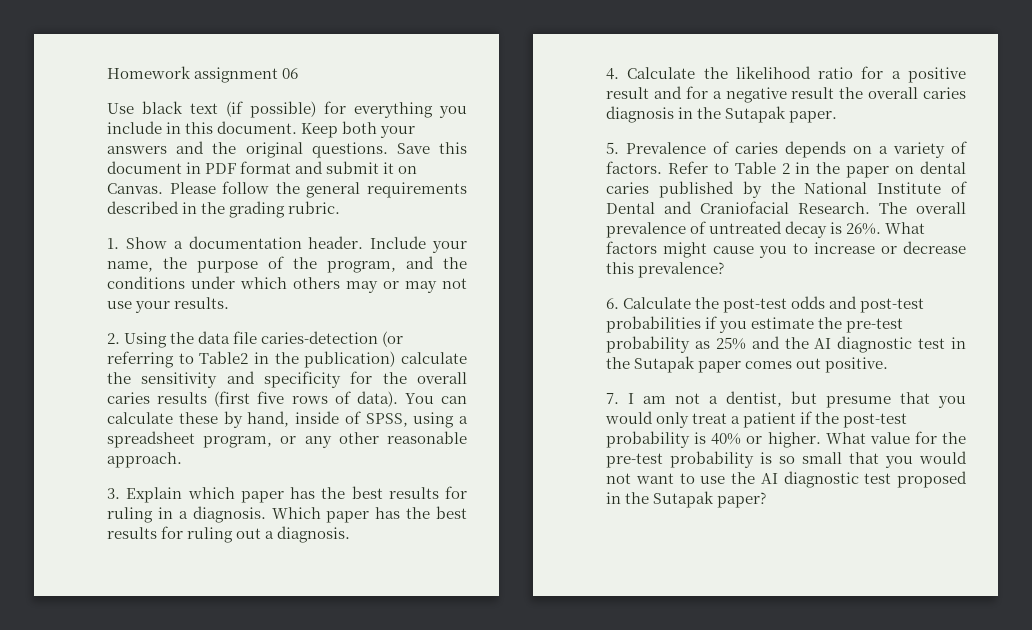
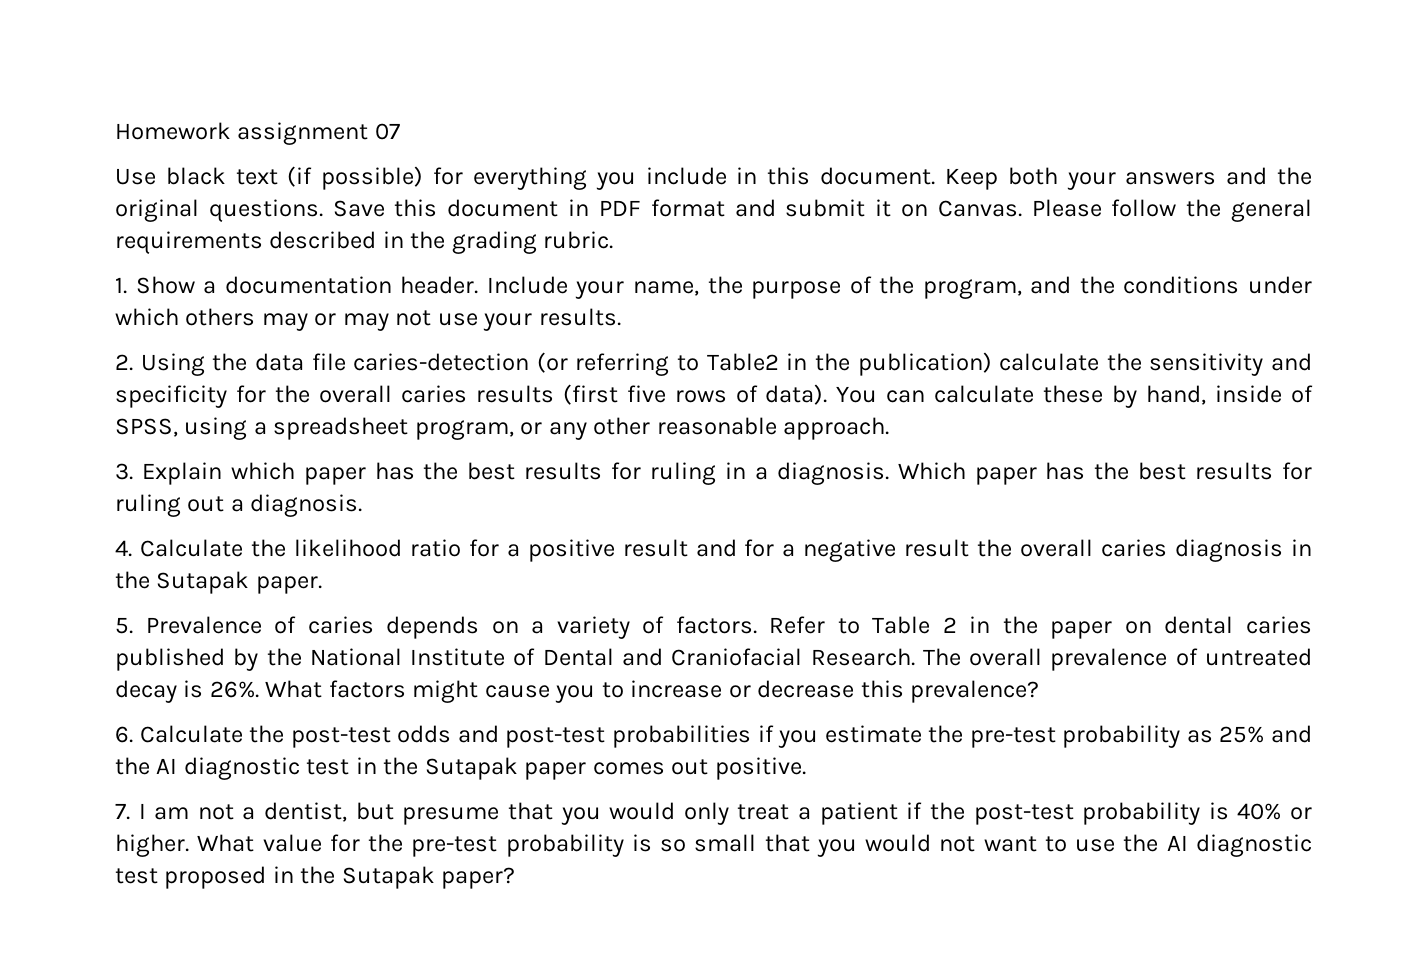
[282,68,299,79] 06 -> [374,123,400,140] 07

